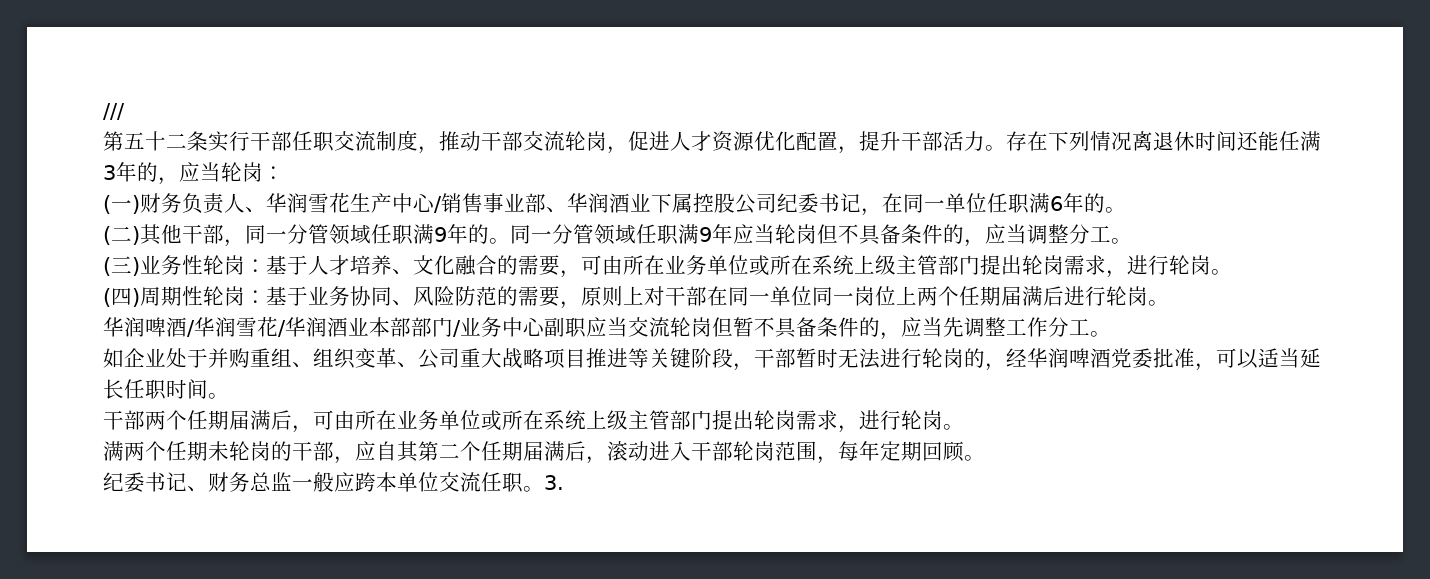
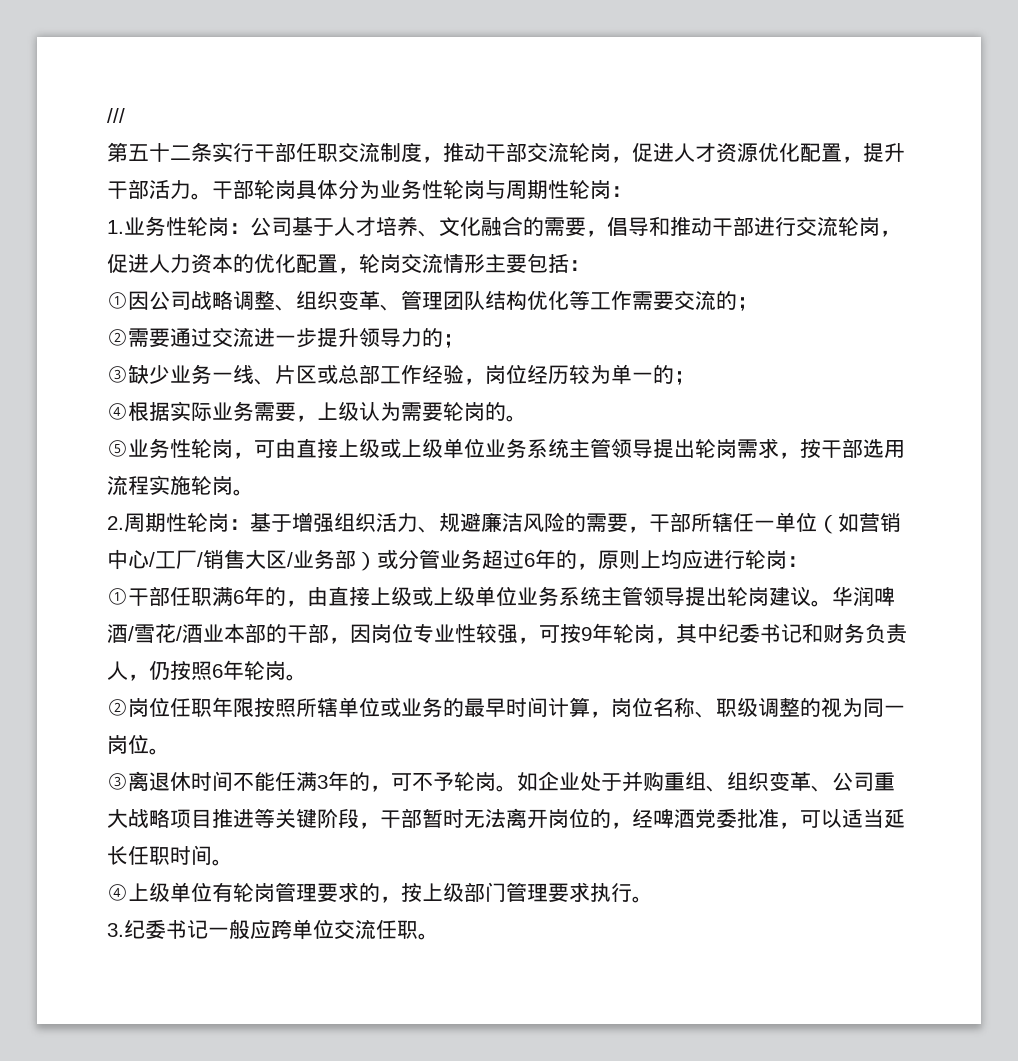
[1006,131,1321,151] [103,162,284,185] [103,193,1126,216] [103,224,1132,247] [103,256,140,276] 存在下列情况离退休时间还能任满3年的，应当轮岗： // (一)财务负责人、华润雪花生产中心/销售事业部、华润酒业下属控股公司纪委书记，在同一单位任职满6年的。 // (二)其他干部，同一分管领域任职满9年的。同一分管领域任职满9年应当轮岗但不具备条件的，应当调整分工。 // (三) -> [212,179,632,200] [107,220,124,234] 干部轮岗具体分为业务性轮岗与周期性轮岗： // 1.
(266, 266) none -> [250,217,292,236] 公司
[581,255,1232,278] [103,288,140,307] 可由所在业务单位或所在系统上级主管部门提出轮岗需求，进行轮岗。 // (四) -> [607,216,901,237] [107,253,590,274] [107,290,758,311] [107,327,464,348] [107,364,695,385] [107,401,527,422] [107,438,905,459] [107,475,254,496] [107,516,124,530] 倡导和推动干部进行交流轮岗，促进人力资本的优化配置，轮岗交流情形主要包括： // ①因公司战略调整、组织变革、管理团队结构优化等工作需要交流的； // ②需要通过交流进一步提升领导力的； // ③缺少业务一线、片区或总部工作经验，岗位经历较为单一的； // ④根据实际业务需要，上级认为需要轮岗的。 // ⑤业务性轮岗，可由直接上级或上级单位业务系统主管领导提出轮岗需求，按干部选用流程实施轮岗。 // 2.
[308,286,1169,309] 业务协同、风险防范的需要，原则上对干部在同一单位同一岗位上两个任期届满后进行轮岗。 // -> [292,512,901,534] [107,549,808,571] [107,586,832,607] 增强组织活力、规避廉洁风险的需要，干部所辖任一单位（如营销中心/工厂/销售大区/业务部）或分管业务超过6年的，原则上均应进行轮岗： // ①干部任职满6年的，由直接上级或上级单位业务系统主管领导提出轮岗建议。
[194,317,236,337] 华润 -> (134, 633) none
[285,317,327,337] 华润 -> (182, 633) none
[411,317,1111,340] 部门/业务中心副职应当交流轮岗但暂不具备条件的，应当先调整工作分工。 // -> [266,623,907,644] [107,660,307,681] [107,697,905,718] [107,734,170,755] [107,771,517,792] 的干部，因岗位专业性较强，可按9年轮岗，其中纪委书记和财务负责人，仍按照6年轮岗。 // ②岗位任职年限按照所辖单位或业务的最早时间计算，岗位名称、职级调整的视为同一岗位。 // ③离退休时间不能任满3年的，可不予轮岗。
[880,348,1069,371] 进行轮岗的，经华润 -> [506,808,653,829] 离开岗位的，经
[103,410,964,433] [103,441,985,464] [103,472,292,493] 干部两个任期届满后，可由所在业务单位或所在系统上级主管部门提出轮岗需求，进行轮岗。 // 满两个任期未轮岗的干部，应自其第二个任期届满后，滚动进入干部轮岗范围，每年定期回顾。 // 纪委书记、财务总监 -> [107,882,653,903] [107,919,208,939] ④上级单位有轮岗管理要求的，按上级部门管理要求执行。 // 3.纪委书记
[376,472,397,492] 本 -> (292, 929) none
[544,475,564,490] 3. -> (439, 936) none

